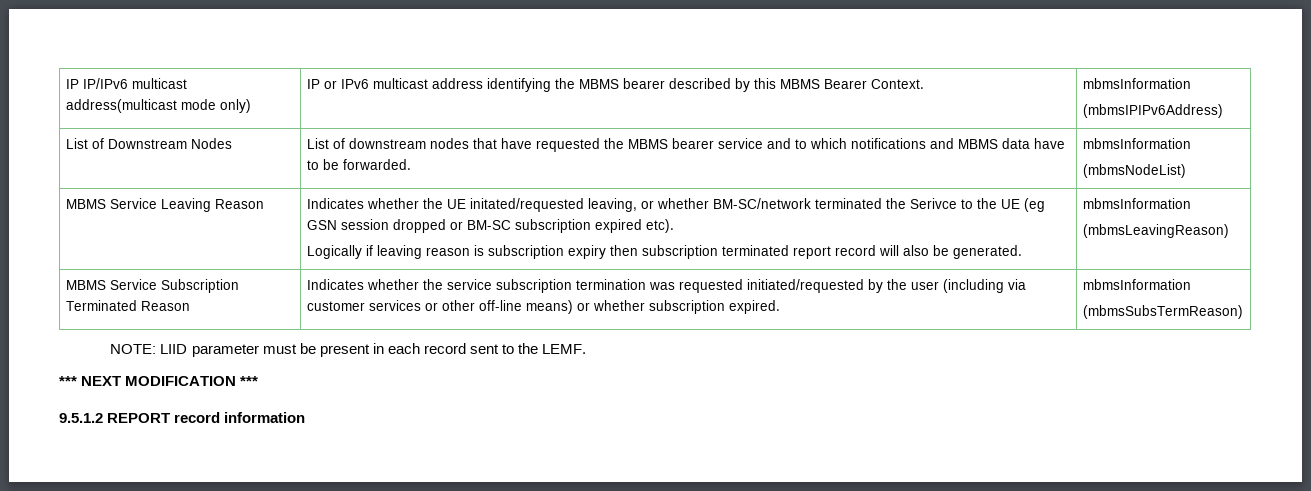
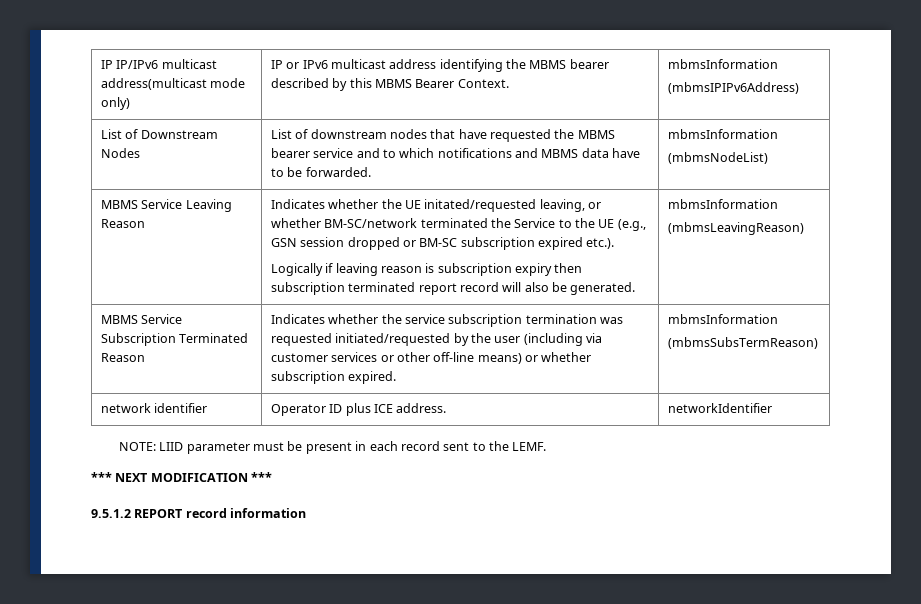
[909,198,957,209] Serivce -> [514,218,556,228] Service
[1023,198,1045,212] (eg -> [617,219,646,231] (e.g.,
[645,219,674,233] etc). -> [586,238,615,249] etc.).
(1243, 312) none -> [100,403,208,413] [270,403,447,416] [667,403,772,413] // network identifier | Operator ID plus ICE address. | networkIdentifier

